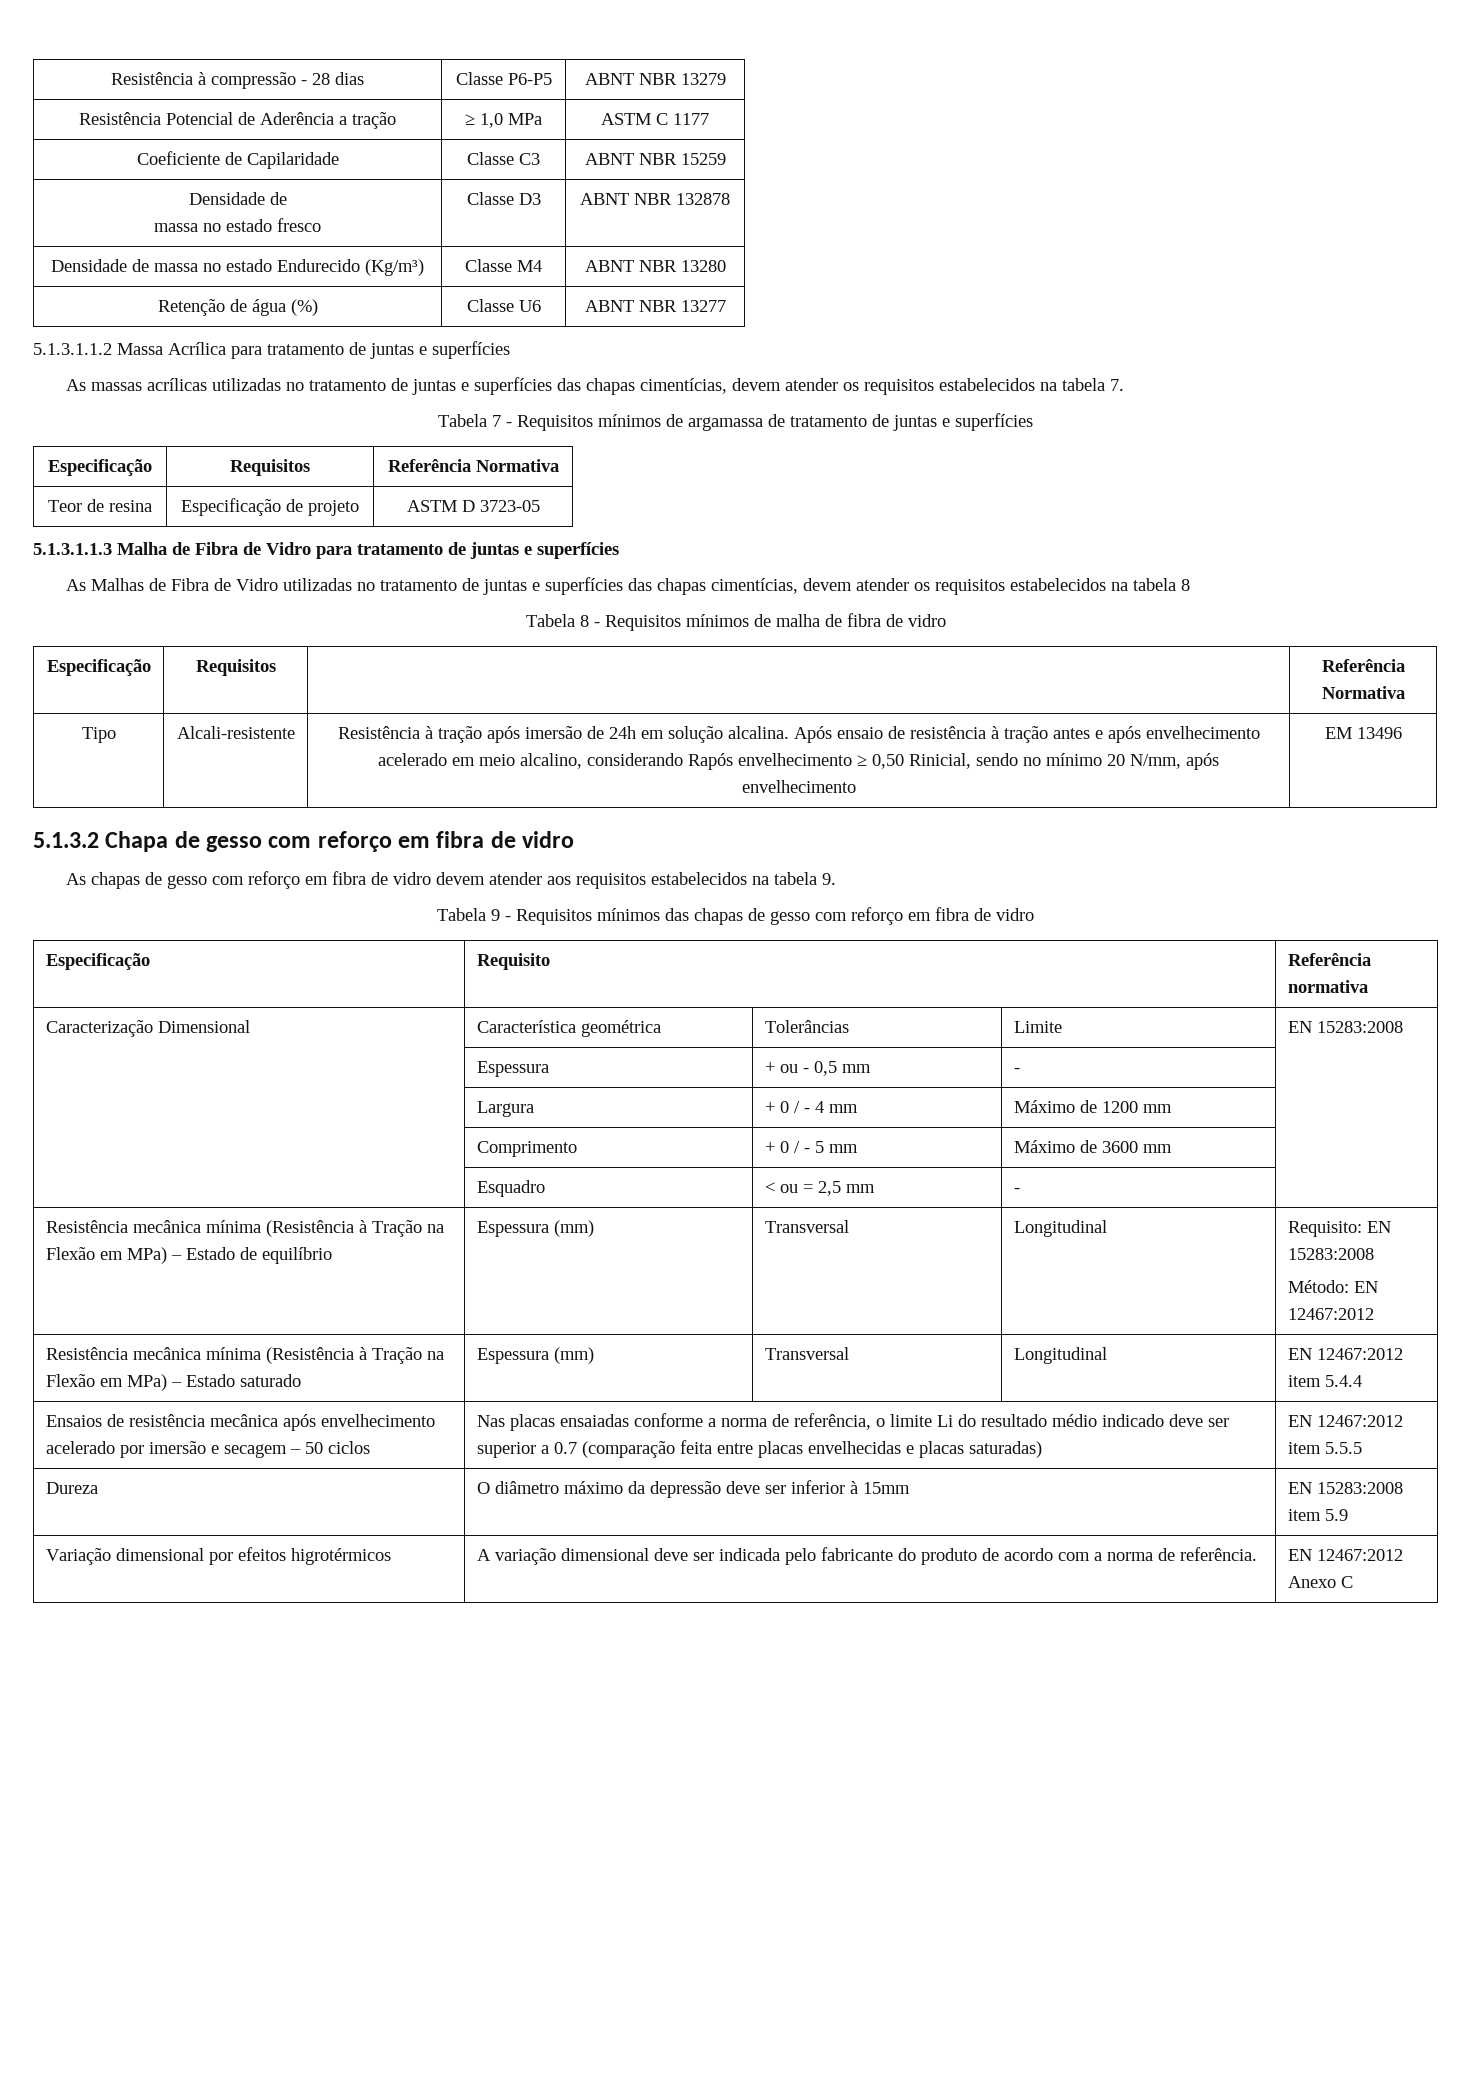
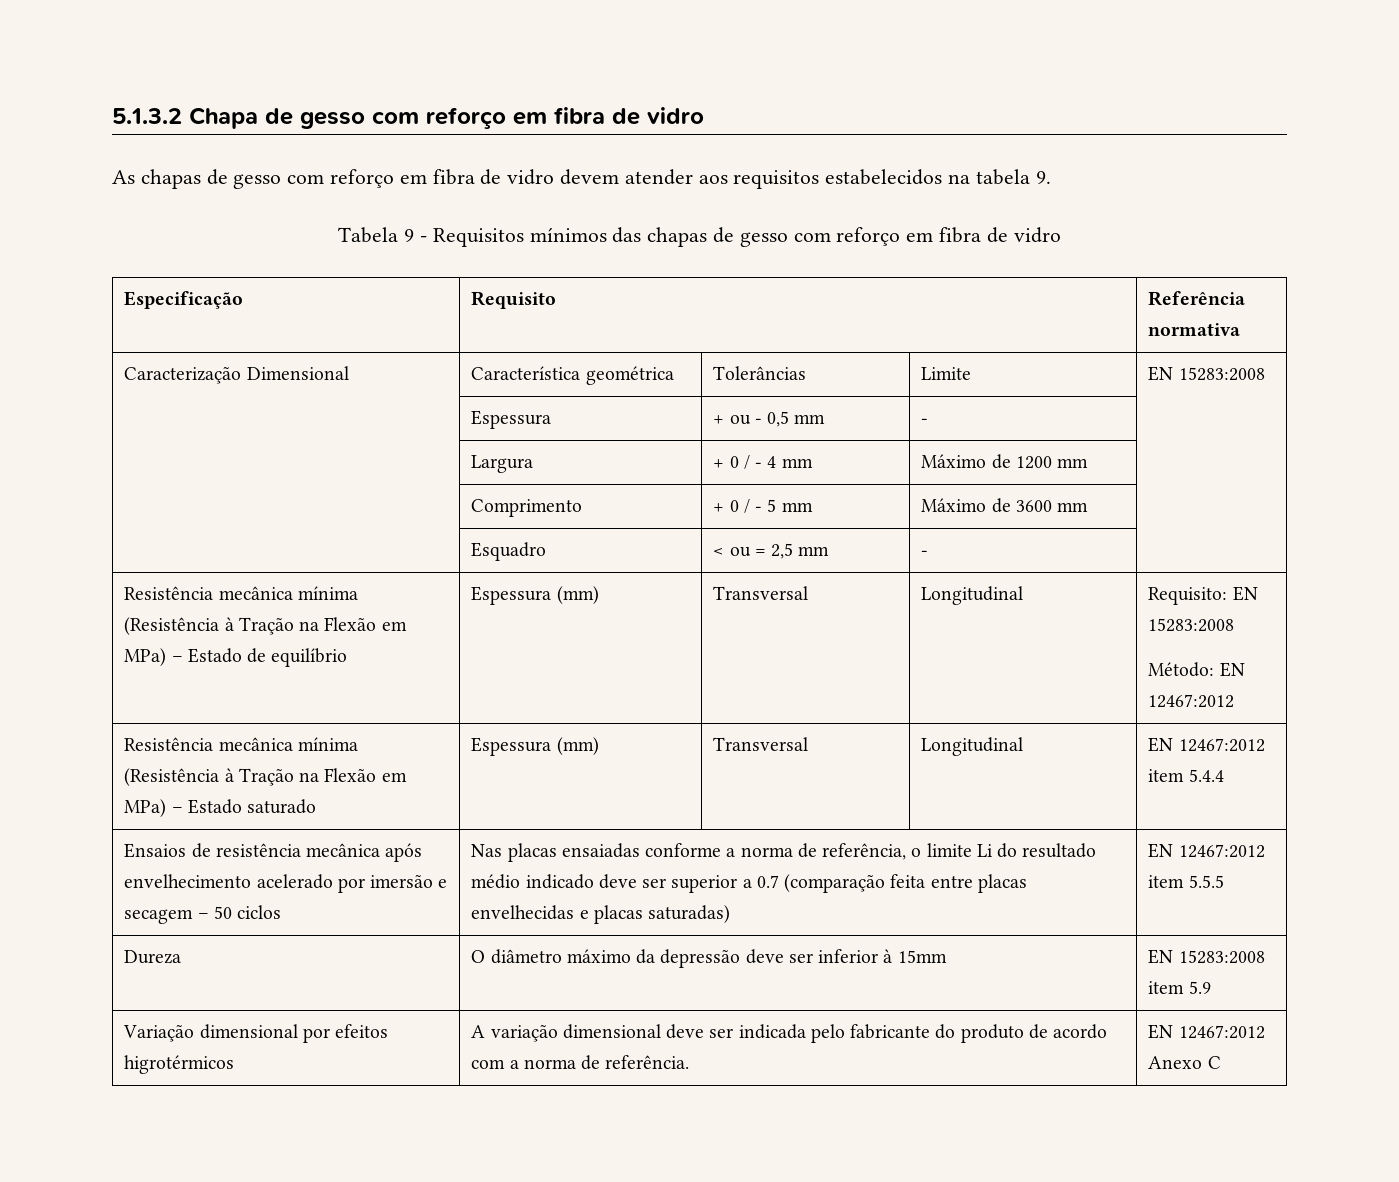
[111,72,364,89] [455,72,552,85] [584,73,726,85] [79,112,396,129] [465,113,542,128] [601,113,709,125] [136,151,339,169] [467,152,540,165] [584,153,726,165] [188,192,287,205] [154,218,321,232] [466,192,541,205] [580,193,730,205] [51,259,424,276] [465,259,542,272] [584,260,726,272] [157,299,318,316] [466,299,541,312] [584,300,726,312] [33,341,510,359] [66,377,1125,395] [438,413,1033,431] [48,459,152,476] [230,459,310,476] [387,459,559,472] [48,499,152,512] [181,498,359,516] [406,500,540,512] [33,542,619,559] [66,577,1191,595] [525,613,946,631] [46,659,151,676] [195,659,276,676] [1321,659,1405,672] [1321,686,1405,699] [81,727,116,743] [176,726,295,739] [337,726,1260,743] [378,753,1219,770] [741,780,856,793] [1324,727,1402,739] Resistência à compressão - 28 dias | Classe P6-P5 | ABNT NBR 13279 // Resistência Potencial de Aderência a tração | ≥ 1,0 MPa | ASTM C 1177 // Coeficiente de Capilaridade | Classe C3 | ABNT NBR 15259 // Densidade de // massa no estado fresco | Classe D3 | ABNT NBR 132878 // Densidade de massa no estado Endurecido (Kg/m³) | Classe M4 | ABNT NBR 13280 // Retenção de água (%) | Classe U6 | ABNT NBR 13277 // 5.1.3.1.1.2 Massa Acrílica para tratamento de juntas e superfícies // As massas acrílicas utilizadas no tratamento de juntas e superfícies das chapas cimentícias, devem atender os requisitos estabelecidos na tabela 7. // Tabela 7 - Requisitos mínimos de argamassa de tratamento de juntas e superfícies // Especificação | Requisitos | Referência Normativa // Teor de resina | Especificação de projeto | ASTM D 3723-05 // 5.1.3.1.1.3 Malha de Fibra de Vidro para tratamento de juntas e superfícies // As Malhas de Fibra de Vidro utilizadas no tratamento de juntas e superfícies das chapas cimentícias, devem atender os requisitos estabelecidos na tabela 8 // Tabela 8 - Requisitos mínimos de malha de fibra de vidro // Especificação | Requisitos | | Referência Normativa // Tipo | Alcali-resistente | Resistência à tração após imersão de 24h em solução alcalina. Após ensaio de resistência à tração antes e após envelhecimento acelerado em meio alcalino, considerando Rapós envelhecimento ≥ 0,50 Rinicial, sendo no mínimo 20 N/mm, após envelhecimento | EM 13496 // -> (112, 116) none

